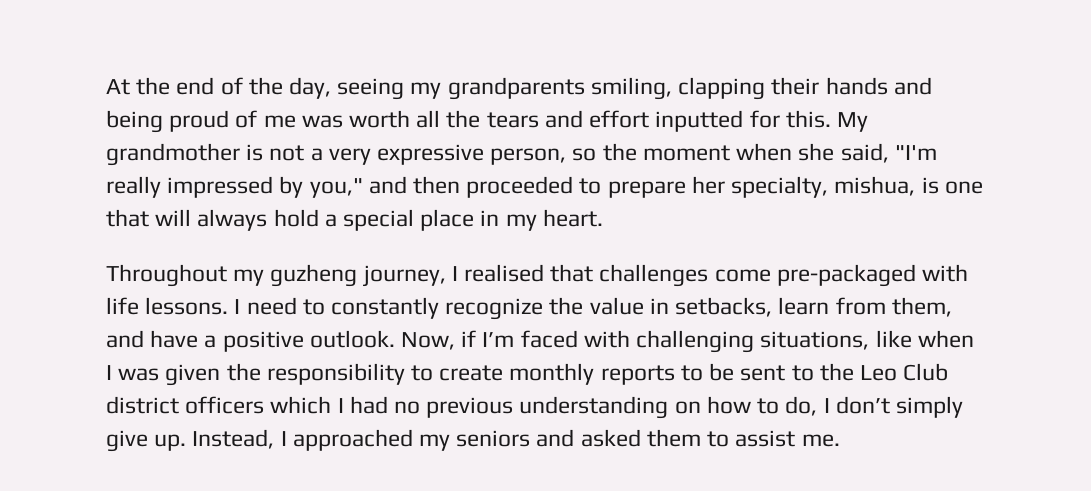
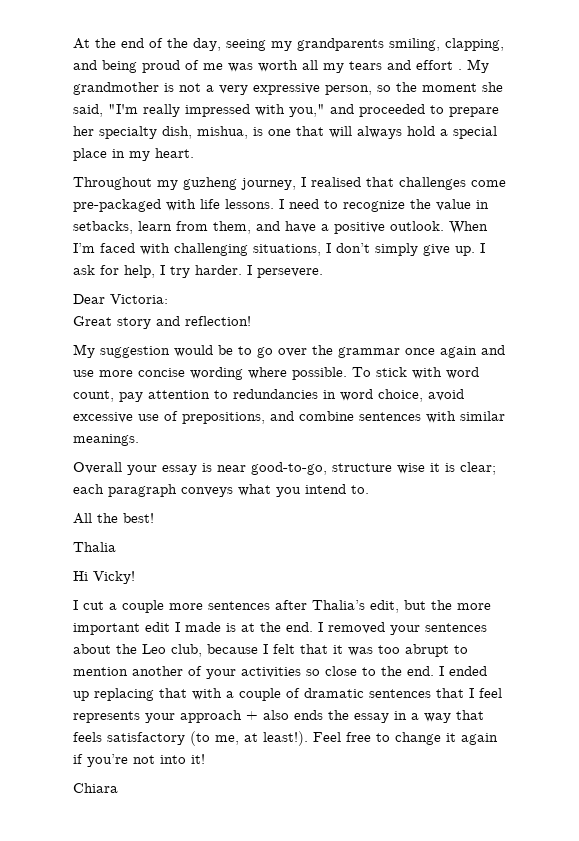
[678,77,888,100] clapping their hands -> [445,38,504,51] clapping,
[446,110,481,128] the -> [323,63,344,73] my
[655,110,831,132] inputted for this. -> [458,69,462,70] .
[736,143,793,161] when -> (477, 87) none
[279,176,304,198] by -> [255,104,285,116] with
[413,176,461,194] then -> (354, 109) none
[731,176,829,198] specialty, -> [99,126,192,139] specialty dish,
[331,297,440,319] constantly -> (338, 204) none
[401,330,477,350] Now, if -> [449,221,488,234] When
[875,330,974,348] [106,363,949,386] [106,396,818,419] like when I was given the responsibility to create monthly reports to be sent to the Leo Club district officers which I had no previous understanding on how to do, -> (321, 250) none
[192,429,840,451] Instead, I approached my seniors and asked them to assist me. -> [480,243,485,253] [73,265,323,278] [73,294,168,304] [73,316,251,329] [73,344,505,358] [73,367,479,380] [73,389,464,402] [73,411,505,424] [73,434,139,446] [73,462,496,475] [73,484,369,497] [73,513,154,524] [73,542,116,552] [73,571,135,584] [73,600,491,613] [73,622,487,635] [73,644,468,657] [73,666,487,679] [73,688,502,701] [73,710,484,723] [73,731,498,746] [73,754,205,767] [73,783,118,793] I ask for help, I try harder. I persevere. // Dear Victoria: // Great story and reflection! // My suggestion would be to go over the grammar once again and use more concise wording where possible. To stick with word count, pay attention to redundancies in word choice, avoid excessive use of prepositions, and combine sentences with similar meanings. // Overall your essay is near good-to-go, structure wise it is clear; each paragraph conveys what you intend to. // All the best! // Thalia // Hi Vicky! // I cut a couple more sentences after Thalia’s edit, but the more important edit I made is at the end. I removed your sentences about the Leo club, because I felt that it was too abrupt to mention another of your activities so close to the end. I ended up replacing that with a couple of dramatic sentences that I feel represents your approach + also ends the essay in a way that feels satisfactory (to me, at least!). Feel free to change it again if you’re not into it! // Chiara

